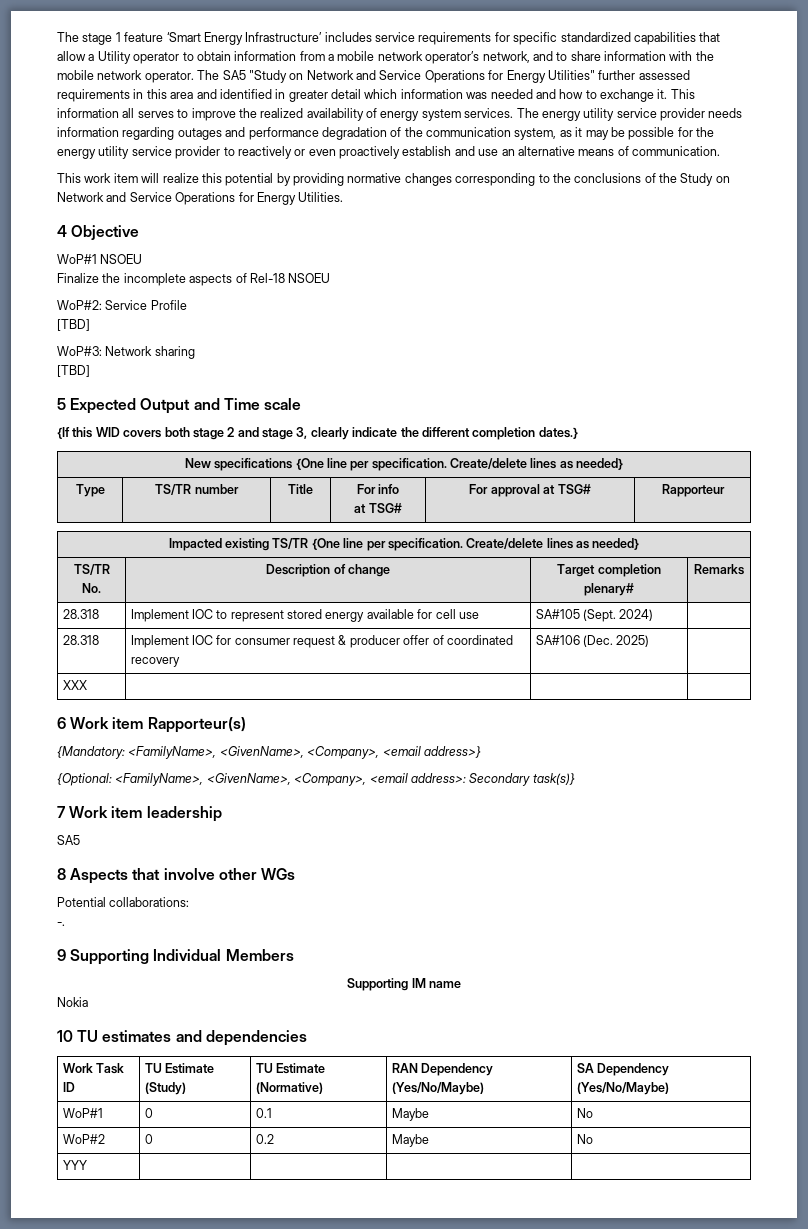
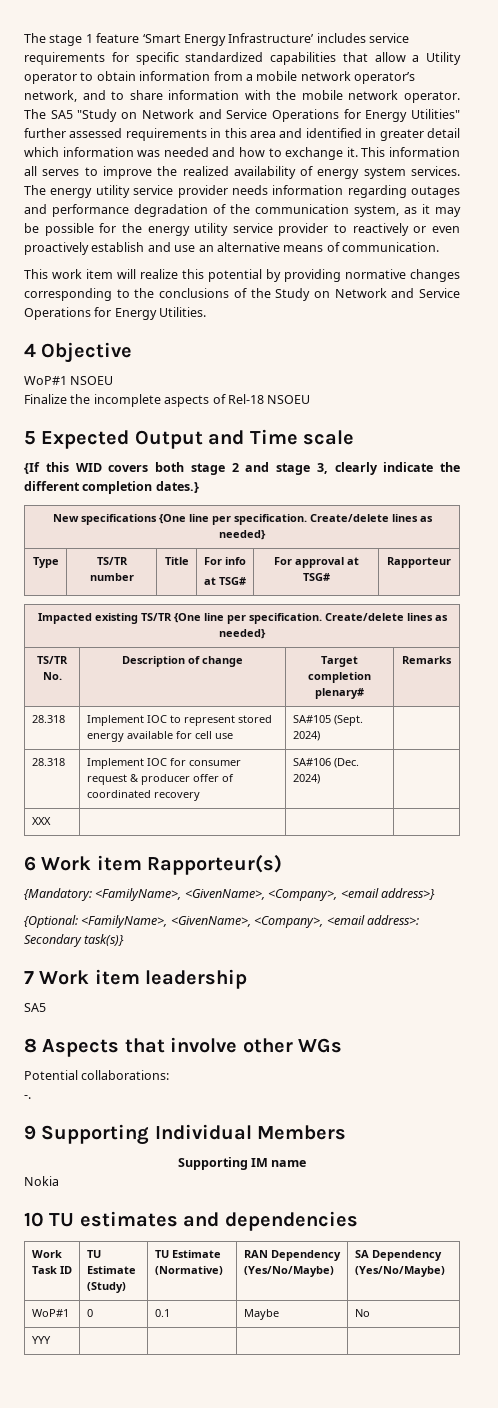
[57,300,187,310] [57,319,90,331] [57,346,195,359] [57,365,90,377] // WoP#2: Service Profile // [TBD] // WoP#3: Network sharing // [TBD] -> (311, 399) none
[616,635,650,647] 2025) -> [292,774,320,784] 2024)
[62,1134,105,1144] [144,1134,153,1144] [255,1134,274,1144] [391,1134,429,1147] [576,1134,593,1144] // WoP#2 | 0 | 0.2 | Maybe | No -> (370, 1313) none

